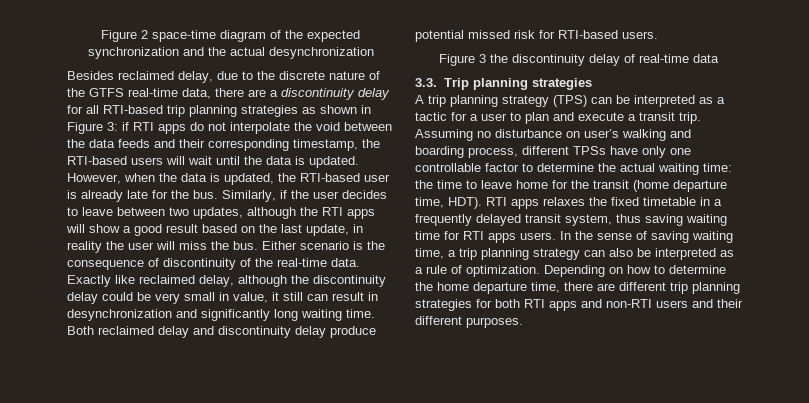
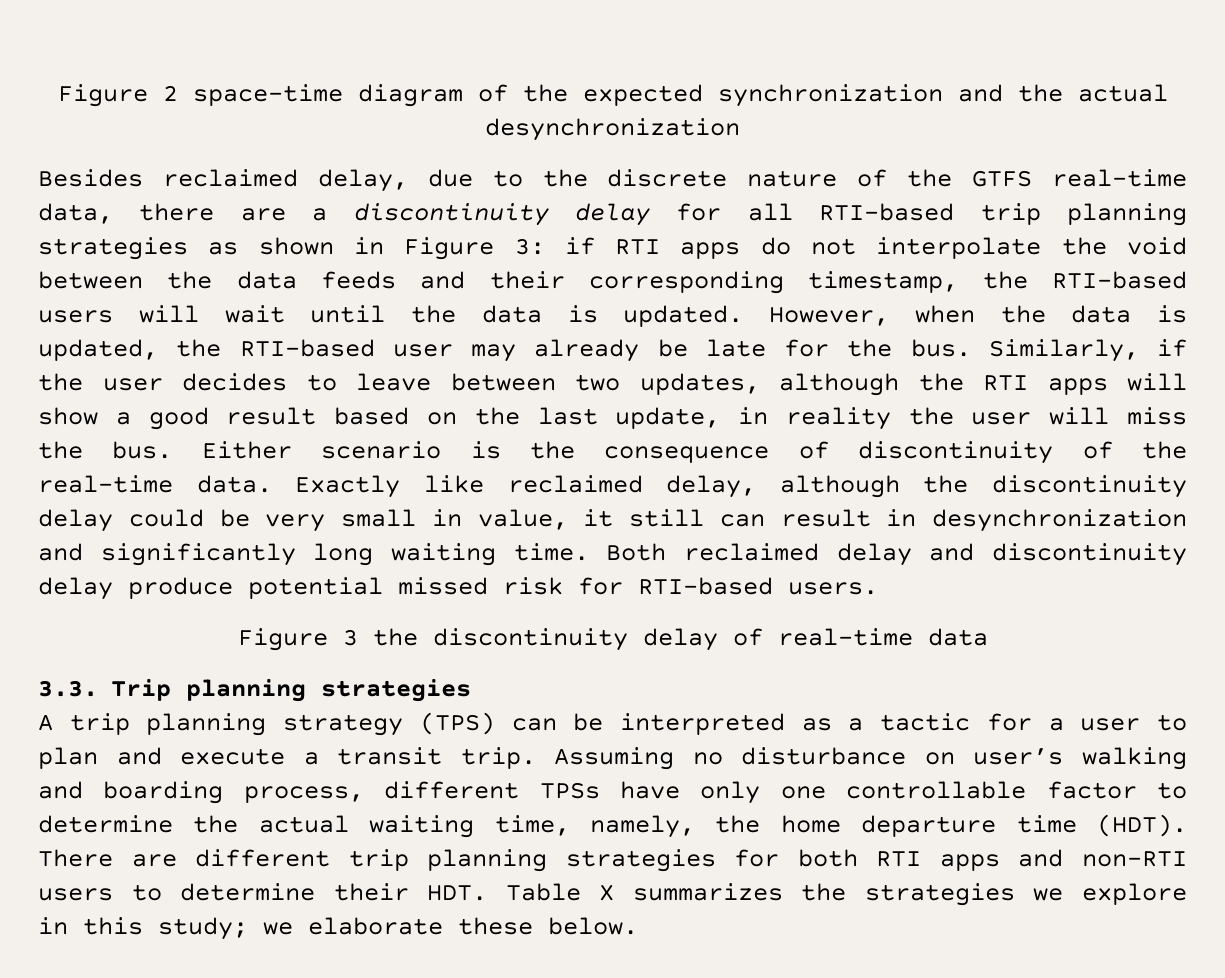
[67,190,123,202] is already -> [471,339,688,362] may already be
[703,163,732,172] [415,180,727,192] [415,197,722,209] [415,214,727,226] [415,231,733,243] [415,248,734,260] [415,265,726,277] [415,282,593,294] time: the time to leave home for the transit (home departure time, HDT). RTI apps relaxes the fixed timetable in a frequently delayed transit system, thus saving waiting time for RTI apps users. In the sense of saving waiting time, a trip planning strategy can also be interpreted as a rule of optimization. Depending on how to determine the home departure time, there -> [494,814,1187,838] [38,849,113,867] time, namely, the home departure time (HDT). There
[692,299,743,308] [415,316,523,328] and their different purposes. -> [131,883,1187,906] [38,917,638,940] to determine their HDT. Table X summarizes the strategies we explore in this study; we elaborate these below.

